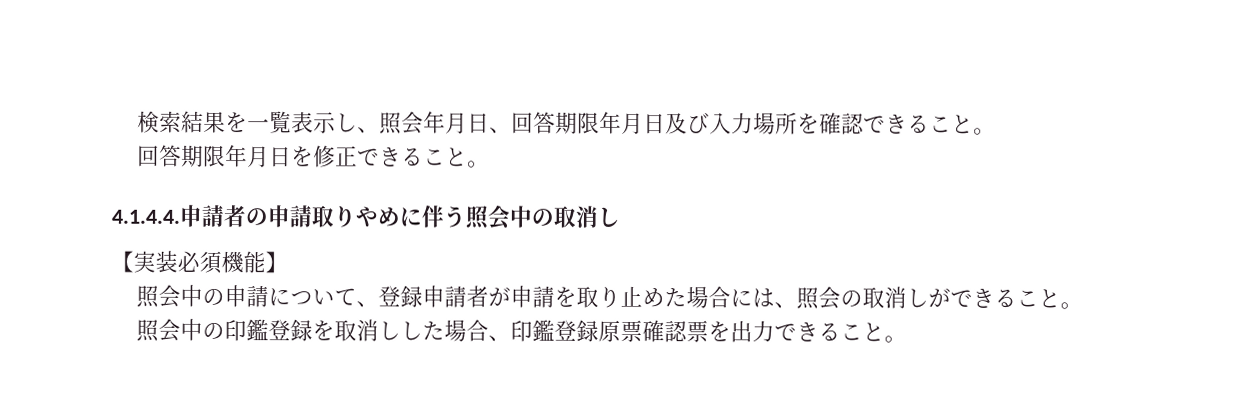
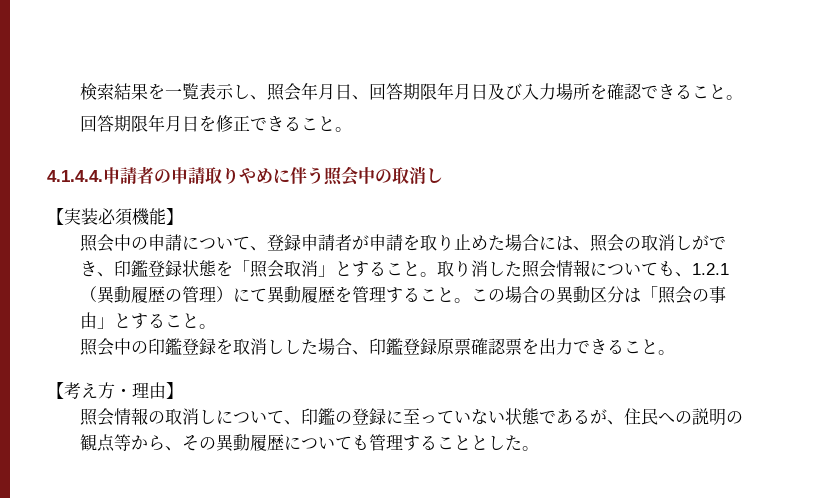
(995, 298) none -> [96,260,729,278] [79,286,726,304] [79,312,148,329] 、印鑑登録状態を「照会取消」とすること。取り消した照会情報についても、1.2.1（異動履歴の管理）にて異動履歴を管理すること。この場合の異動区分は「照会の事由」とす
(907, 339) none -> [47,382,183,399] [79,408,743,426] [79,434,539,452] // 【考え方・理由】 // 照会情報の取消しについて、印鑑の登録に至っていない状態であるが、住民への説明の観点等から、その異動履歴についても管理することとした。

